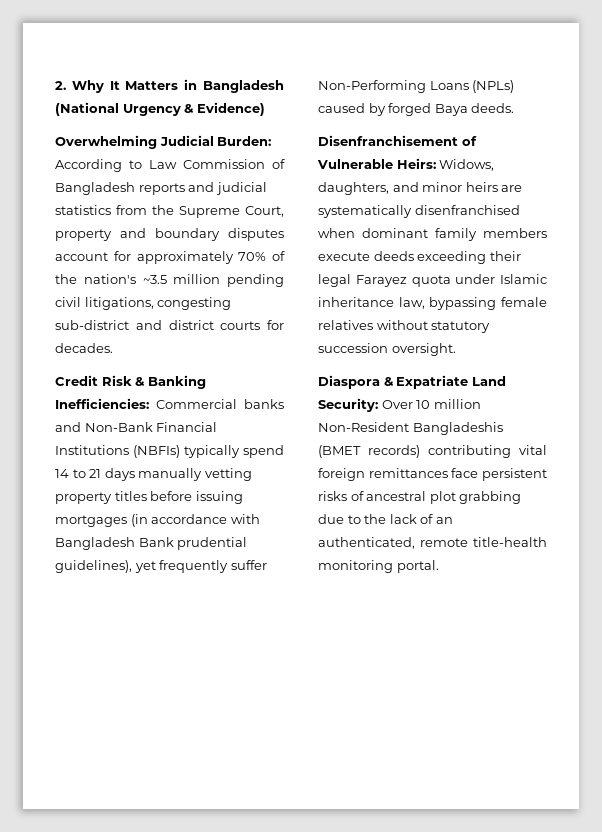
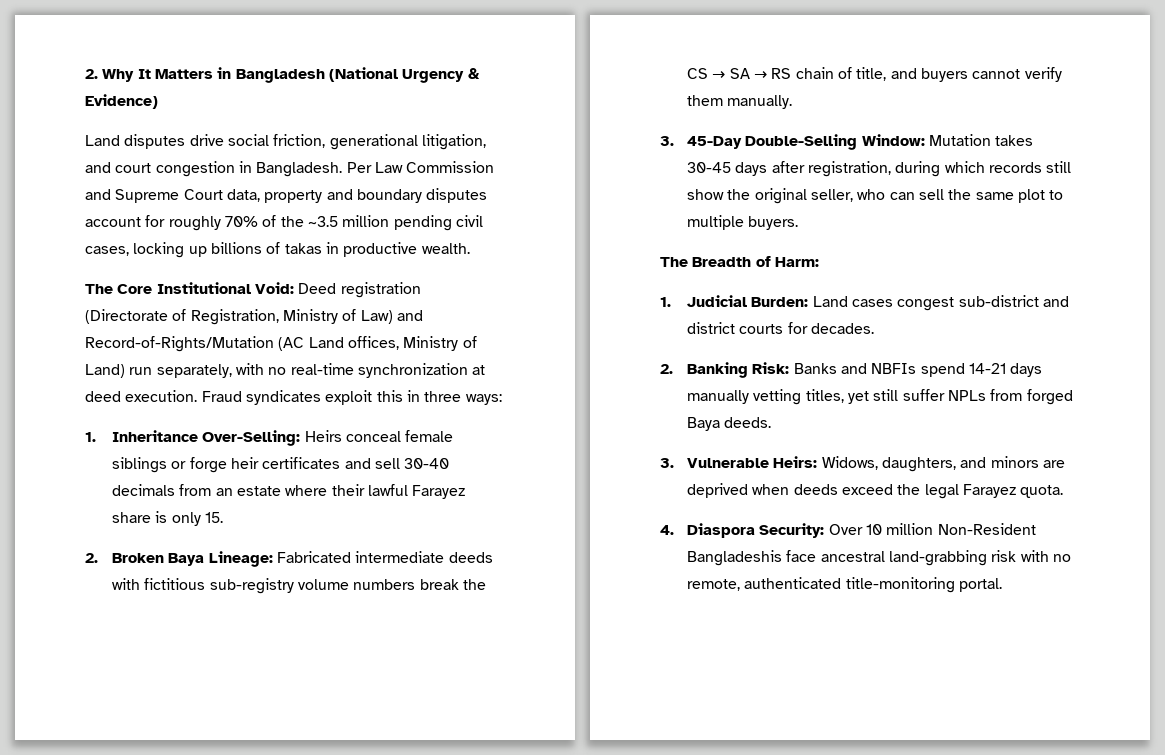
[55,135,272,149] [55,159,285,172] [55,182,267,195] [55,205,284,218] Overwhelming Judicial Burden: According to Law Commission of Bangladesh reports and judicial statistics from the Supreme Court, -> [85,134,486,150] [85,161,495,177] [85,189,260,203] Land disputes drive social friction, generational litigation, and court congestion in Bangladesh. Per Law Commission and Supreme Court data,
[136,251,234,264] approximately -> [168,216,221,231] roughly
[83,274,136,284] nation's -> (304, 221) none
[84,297,232,310] litigations, congesting -> [85,242,470,258] [85,282,421,298] [85,309,423,325] [85,336,477,352] [85,363,486,378] [85,390,502,405] [85,430,454,446] [112,457,450,473] [112,484,466,499] [112,511,224,526] [85,551,493,567] [112,578,486,594] [687,67,1062,82] [687,95,793,109] [660,134,1034,150] [687,161,1072,177] [687,188,1064,204] [687,215,799,230] [660,256,819,267] [660,295,955,311] cases, locking up billions of takas in productive wealth. // The Core Institutional Void: Deed registration (Directorate of Registration, Ministry of Law) and Record-of-Rights/Mutation (AC Land offices, Ministry of Land) run separately, with no real-time synchronization at deed execution. Fraud syndicates exploit this in three ways: // 1. Inheritance Over-Selling: Heirs conceal female siblings or forge heir certificates and sell 30-40 decimals from an estate where their lawful Farayez share is only 15. // 2. Broken Baya Lineage: Fabricated intermediate deeds with fictitious sub-registry volume numbers break the CS → SA → RS chain of title, and buyers cannot verify them manually. // 3. 45-Day Double-Selling Window: Mutation takes 30-45 days after registration, during which records still show the original seller, who can sell the same plot to multiple buyers. // The Breadth of Harm: // 1. Judicial Burden: Land cases congest
[55,375,206,389] [55,398,284,409] [55,422,218,432] [55,445,284,458] [55,468,252,481] [55,491,243,504] [55,514,260,527] [55,537,248,550] [55,560,267,573] [318,80,515,93] [318,103,386,116] Credit Risk & Banking Inefficiencies: Commercial banks and Non-Bank Financial Institutions (NBFIs) typically spend 14 to 21 days manually vetting property titles before issuing mortgages (in accordance with Bangladesh Bank prudential guidelines), yet frequently suffer Non-Performing Loans (NPLs) caused by -> [660,362,1043,378] [687,389,1023,405] 2. Banking Risk: Banks and NBFIs spend 14-21 days manually vetting titles, yet still suffer NPLs from
[318,135,477,146] Disenfranchisement of -> [660,458,674,468] 3.
[422,182,523,192] [318,205,520,218] [318,228,547,241] [318,251,521,264] [318,274,547,287] [318,297,547,310] [318,320,491,333] [318,343,456,356] [318,375,506,389] minor heirs are systematically disenfranchised when dominant family members execute deeds exceeding their legal Farayez quota under Islamic inheritance law, bypassing female relatives without statutory succession oversight. // Diaspora & Expatriate Land -> [990,456,1065,468] [687,483,1064,499] [660,523,756,538] minors are deprived when deeds exceed the legal Farayez quota. // 4. Diaspora
[318,445,547,458] [318,468,547,481] [318,491,522,504] [318,514,453,524] [318,537,547,549] [318,560,393,573] (BMET records) contributing vital foreign remittances face persistent risks of ancestral plot grabbing due to the lack of an authenticated, remote title-health monitoring -> [786,550,1071,566] [687,577,955,593] face ancestral land-grabbing risk with no remote, authenticated title-monitoring

